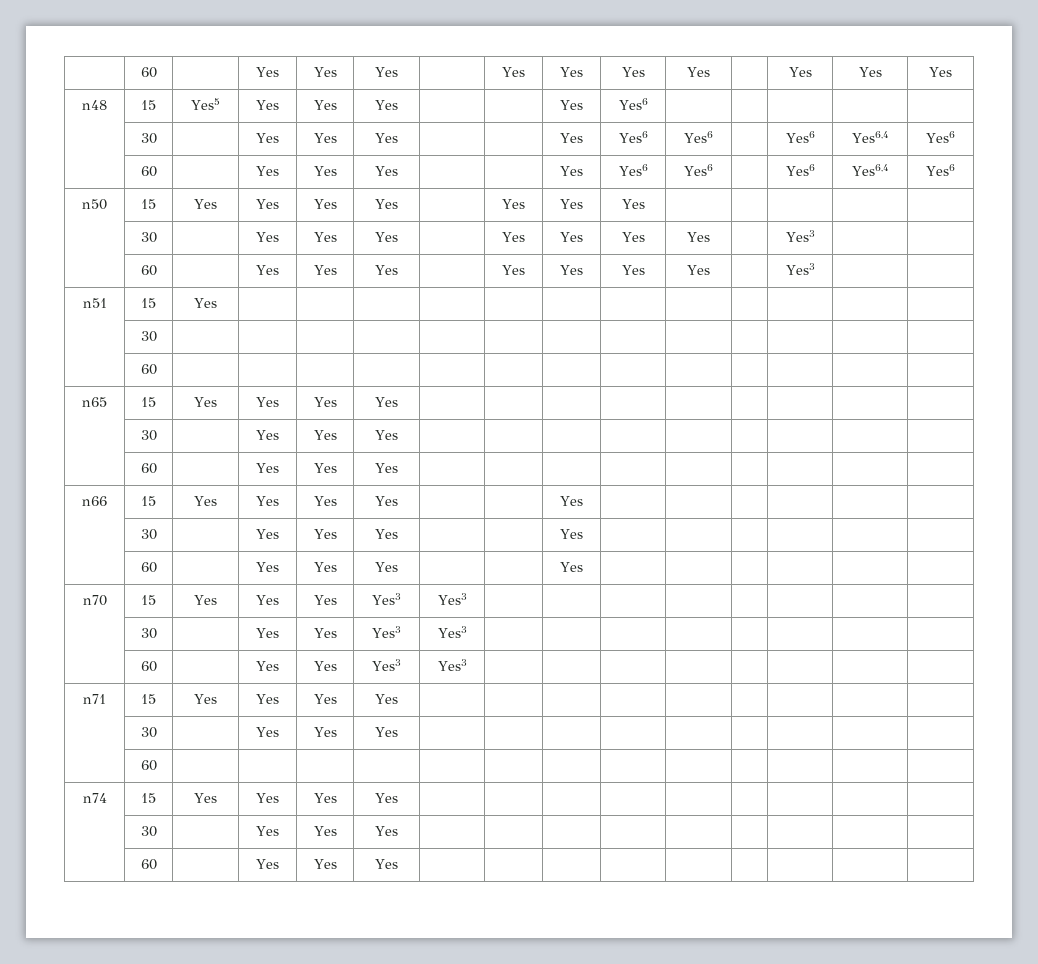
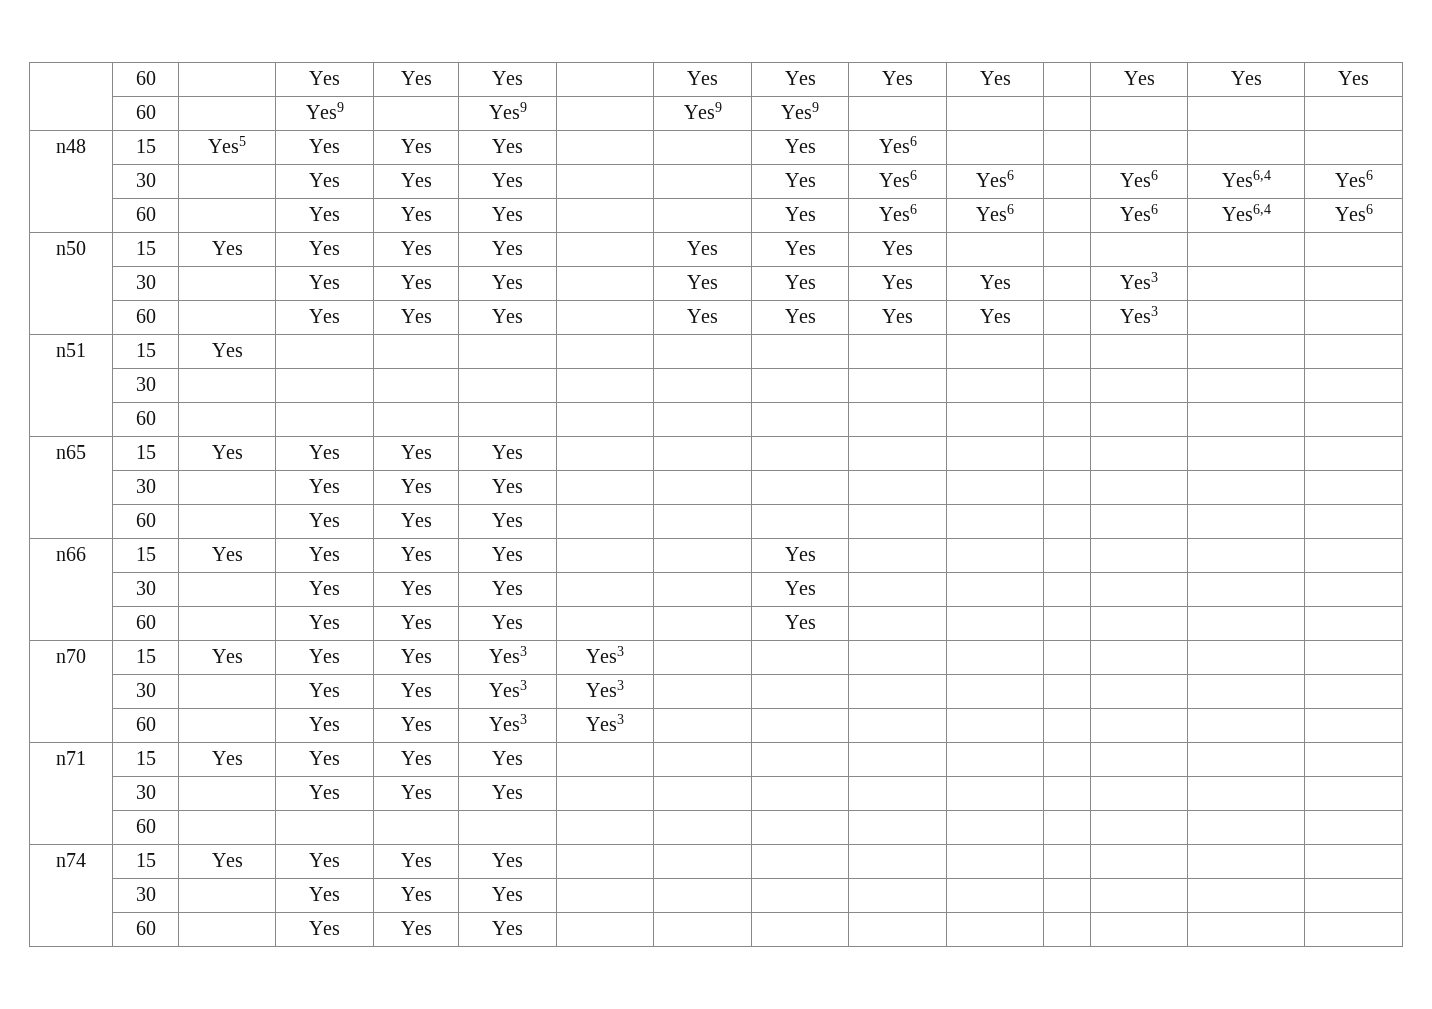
(953, 72) none -> [135,105,156,119] [305,102,344,119] [488,102,527,119] [683,102,722,119] [781,102,819,119] // | 60 | | Yes9 | | Yes9 | | Yes9 | Yes9 | | | | | |

